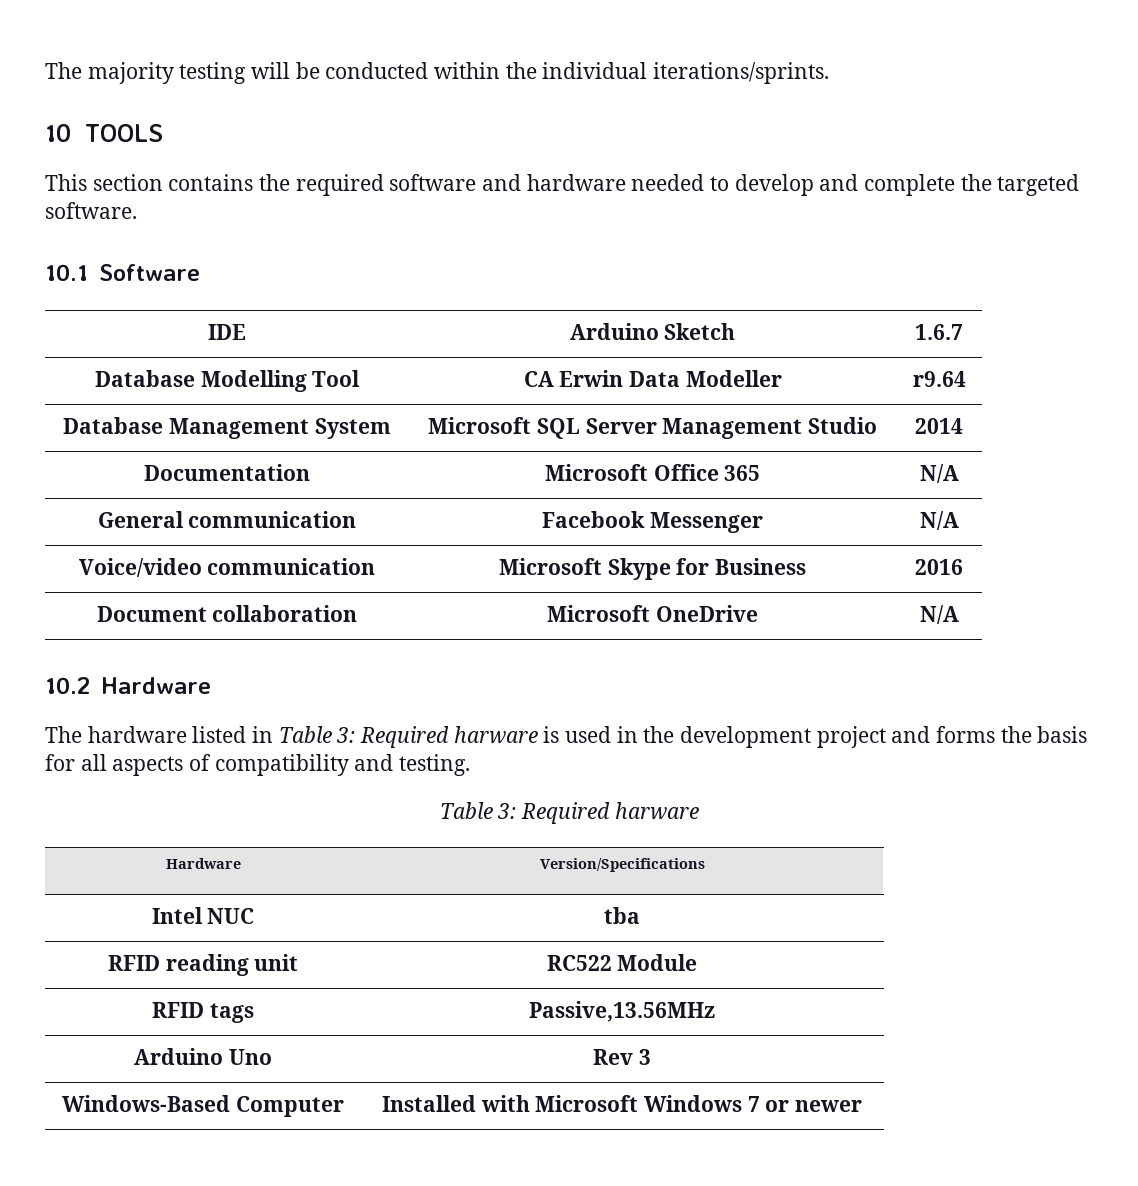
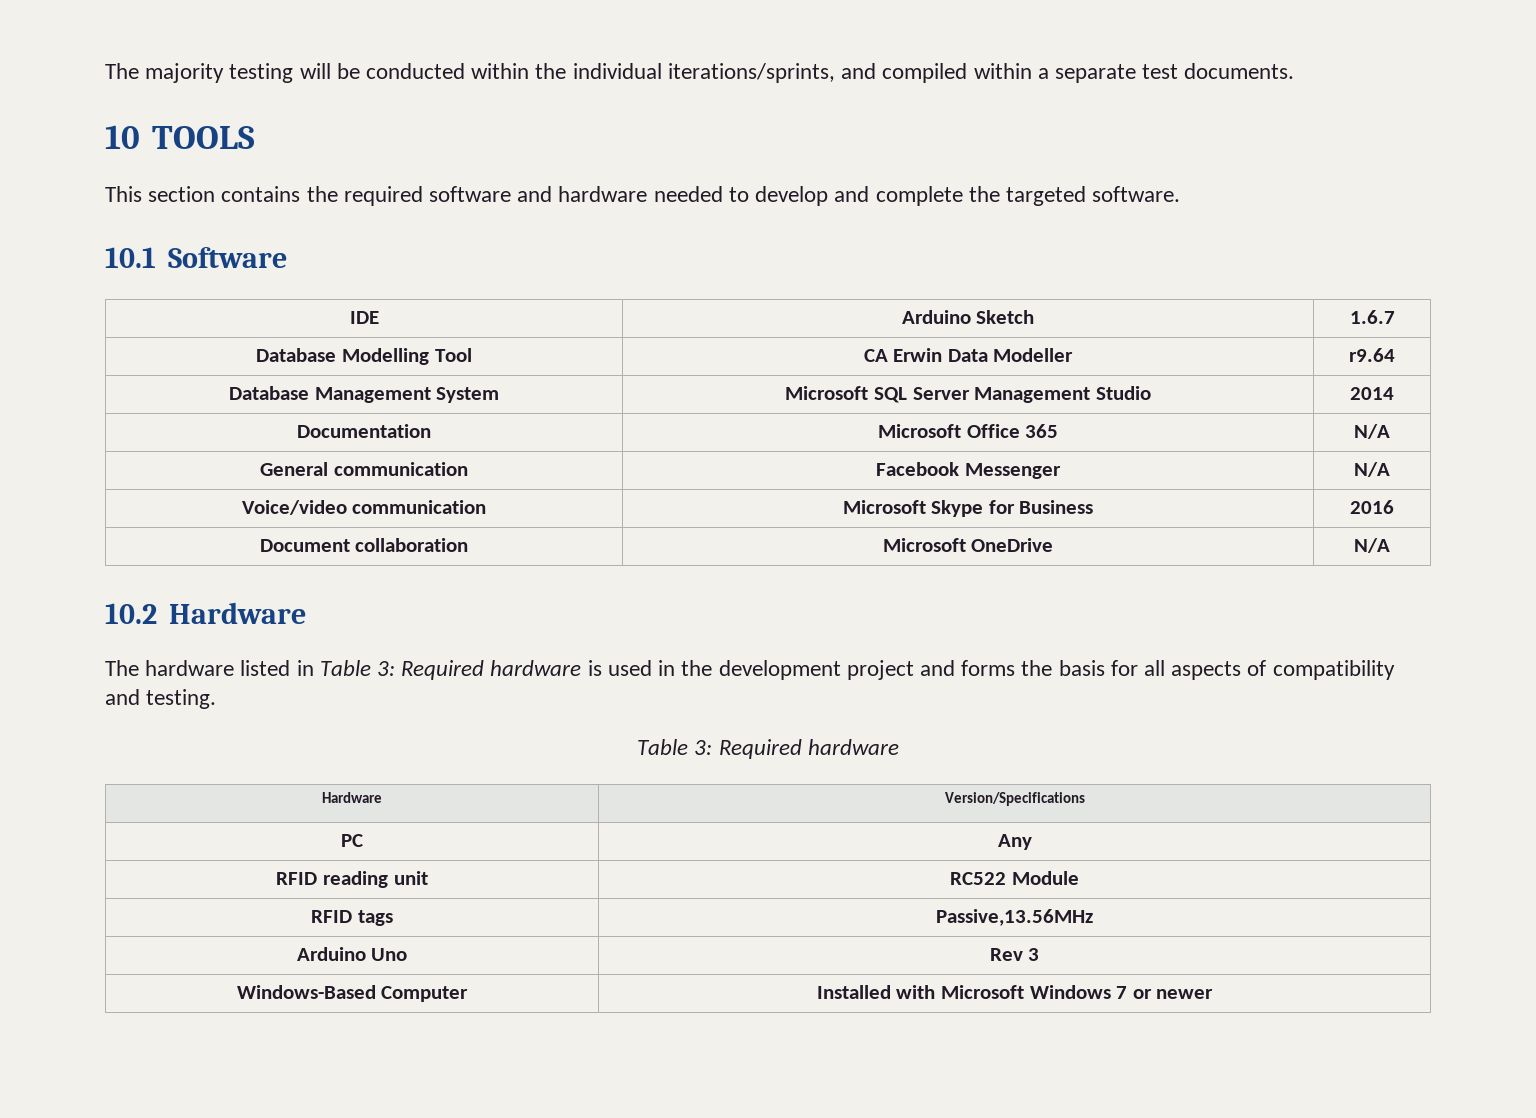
[653,62,830,84] iterations/sprints. -> [667,63,1295,83] iterations/sprints, and compiled within a separate test documents.
[453,726,538,744] harware -> [490,660,582,676] hardware
[614,802,699,820] harware -> [807,739,899,755] hardware
[151,907,255,924] [603,907,640,924] Intel NUC | tba -> [341,834,363,847] [997,834,1032,850] PC | Any

